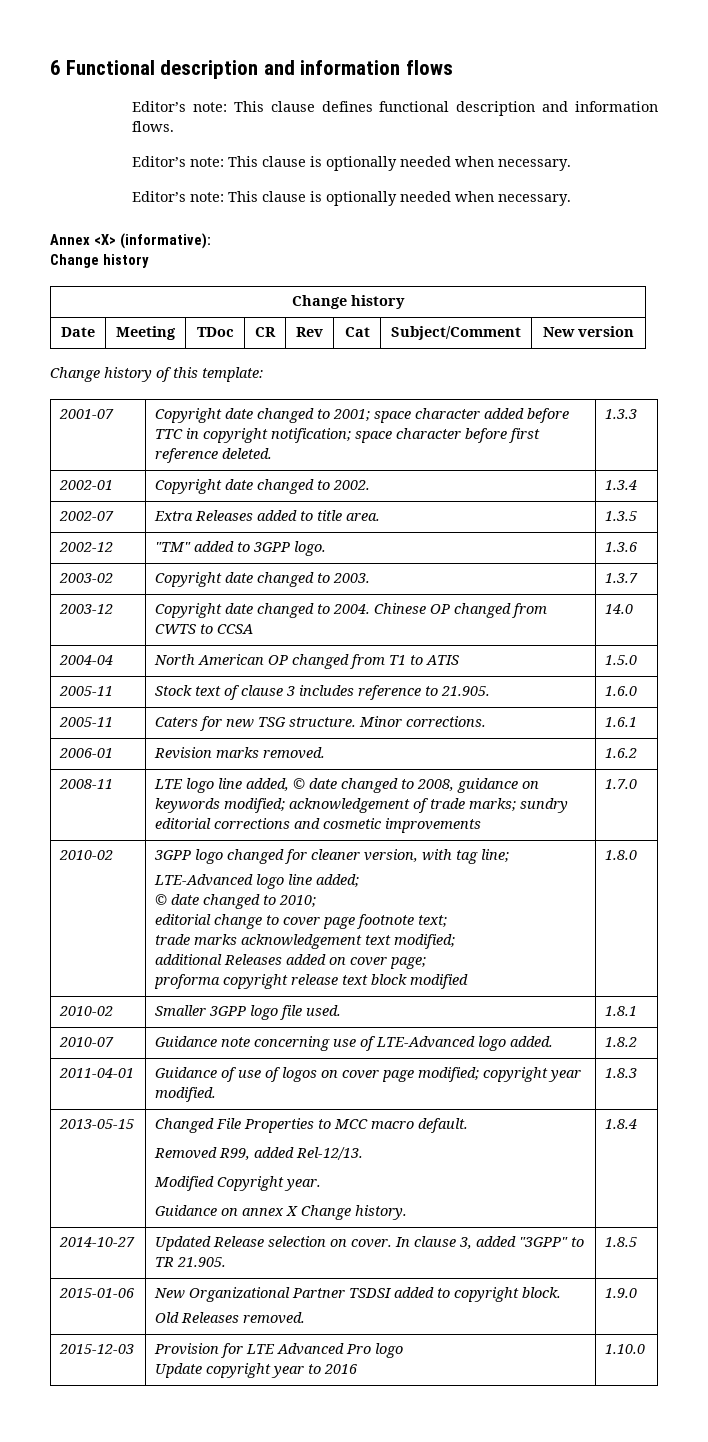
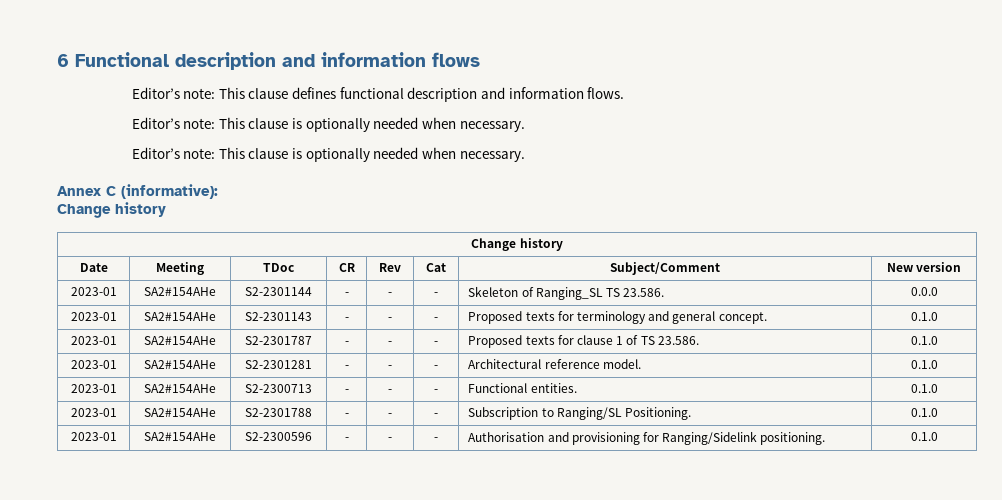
[93,234,116,245] <X> -> [106,186,116,196] C
[50,367,263,382] [59,409,115,419] [155,408,570,423] [155,428,541,443] [155,448,273,463] [605,409,638,419] [59,480,114,490] [155,479,371,494] [605,480,638,490] [59,511,115,521] [154,510,381,521] [605,511,638,521] [59,542,114,552] [155,541,327,556] [605,542,639,552] [59,573,114,583] [155,572,371,587] [605,573,639,583] [59,604,114,614] [155,603,548,618] [155,624,254,634] [605,604,634,614] [59,655,114,665] [154,654,461,669] [605,655,638,665] [59,686,114,696] [155,685,491,700] [605,686,638,696] [59,717,114,727] [155,716,487,731] [605,717,638,727] [59,748,114,758] [154,747,326,759] [605,748,638,758] [59,779,114,789] [154,778,540,793] [155,798,569,813] [155,818,482,833] [605,779,638,789] [59,850,114,860] [154,849,510,864] [154,874,360,889] [155,894,317,909] [155,914,448,929] [155,934,456,949] [155,954,427,969] [154,974,469,989] [605,850,638,860] [59,1006,114,1016] [155,1005,342,1020] [605,1006,638,1016] [59,1037,115,1047] [155,1036,554,1051] [605,1037,638,1047] [59,1068,135,1078] [155,1067,582,1082] [155,1087,217,1102] [605,1068,638,1078] [59,1119,135,1129] [155,1118,469,1133] [154,1147,364,1160] [154,1176,322,1191] [155,1205,408,1220] [605,1119,638,1129] [59,1237,136,1247] [155,1236,585,1251] [155,1257,227,1267] [605,1237,638,1247] [59,1288,136,1298] [154,1287,562,1302] [155,1312,306,1324] [605,1288,638,1298] [59,1344,135,1354] [154,1343,404,1358] [155,1363,359,1378] [605,1344,646,1354] // Change history of this template: // 2001-07 | Copyright date changed to 2001; space character added before TTC in copyright notification; space character before first reference deleted. | 1.3.3 // 2002-01 | Copyright date changed to 2002. | 1.3.4 // 2002-07 | Extra Releases added to title area. | 1.3.5 // 2002-12 | "TM" added to 3GPP logo. | 1.3.6 // 2003-02 | Copyright date changed to 2003. | 1.3.7 // 2003-12 | Copyright date changed to 2004. Chinese OP changed from CWTS to CCSA | 14.0 // 2004-04 | North American OP changed from T1 to ATIS | 1.5.0 // 2005-11 | Stock text of clause 3 includes reference to 21.905. | 1.6.0 // 2005-11 | Caters for new TSG structure. Minor corrections. | 1.6.1 // 2006-01 | Revision marks removed. | 1.6.2 // 2008-11 | LTE logo line added, © date changed to 2008, guidance on keywords modified; acknowledgement of trade marks; sundry editorial corrections and cosmetic improvements | 1.7.0 // 2010-02 | 3GPP logo changed for cleaner version, with tag line; // LTE-Advanced logo line added; // © date changed to 2010; // editorial change to cover page footnote text; // trade marks acknowledgement text modified; // additional Releases added on cover page; // proforma copyright release text block modified | 1.8.0 // 2010-02 | Smaller 3GPP logo file used. | 1.8.1 // 2010-07 | Guidance note concerning use of LTE-Advanced logo added. | 1.8.2 // 2011-04-01 | Guidance of use of logos on cover page modified; copyright year modified. | 1.8.3 // 2013-05-15 | Changed File Properties to MCC macro default. // Removed R99, added Rel-12/13. // Modified Copyright year. // Guidance on annex X Change history. | 1.8.4 // 2014-10-27 | Updated Release selection on cover. In clause 3, added "3GPP" to TR 21.905. | 1.8.5 // 2015-01-06 | New Organizational Partner TSDSI added to copyright block. // Old Releases removed. | 1.9.0 // 2015-12-03 | Provision for LTE Advanced Pro logo // Update copyright year to 2016 | 1.10.0 -> [70,287,117,296] [144,287,216,296] [245,287,312,296] [344,292,349,296] [388,292,392,296] [434,292,438,296] [468,286,665,300] [910,287,938,296] [70,312,117,321] [144,312,216,321] [245,312,312,321] [344,317,349,321] [388,317,392,321] [434,317,438,321] [468,311,767,324] [910,312,938,321] [70,336,117,345] [144,336,216,345] [245,336,312,345] [344,341,349,345] [388,341,392,345] [434,341,438,345] [468,335,699,348] [910,336,938,345] [70,360,117,369] [144,360,216,369] [245,360,312,369] [344,365,349,369] [388,365,392,369] [434,365,438,369] [468,359,641,369] [910,360,938,369] [70,384,117,393] [144,384,216,393] [245,384,312,393] [344,389,349,393] [388,389,392,393] [434,389,438,393] [468,383,577,393] [910,384,938,393] [70,408,117,417] [144,408,216,417] [245,408,312,417] [344,413,349,417] [388,413,392,417] [434,413,438,417] [468,407,691,420] [910,408,938,417] [70,432,117,441] [144,432,216,441] [245,432,312,441] [344,437,349,441] [388,437,392,441] [434,437,438,441] [468,431,826,445] [910,432,938,441] // 2023-01 | SA2#154AHe | S2-2301144 | - | - | - | Skeleton of Ranging_SL TS 23.586. | 0.0.0 // 2023-01 | SA2#154AHe | S2-2301143 | - | - | - | Proposed texts for terminology and general concept. | 0.1.0 // 2023-01 | SA2#154AHe | S2-2301787 | - | - | - | Proposed texts for clause 1 of TS 23.586. | 0.1.0 // 2023-01 | SA2#154AHe | S2-2301281 | - | - | - | Architectural reference model. | 0.1.0 // 2023-01 | SA2#154AHe | S2-2300713 | - | - | - | Functional entities. | 0.1.0 // 2023-01 | SA2#154AHe | S2-2301788 | - | - | - | Subscription to Ranging/SL Positioning. | 0.1.0 // 2023-01 | SA2#154AHe | S2-2300596 | - | - | - | Authorisation and provisioning for Ranging/Sidelink positioning. | 0.1.0

